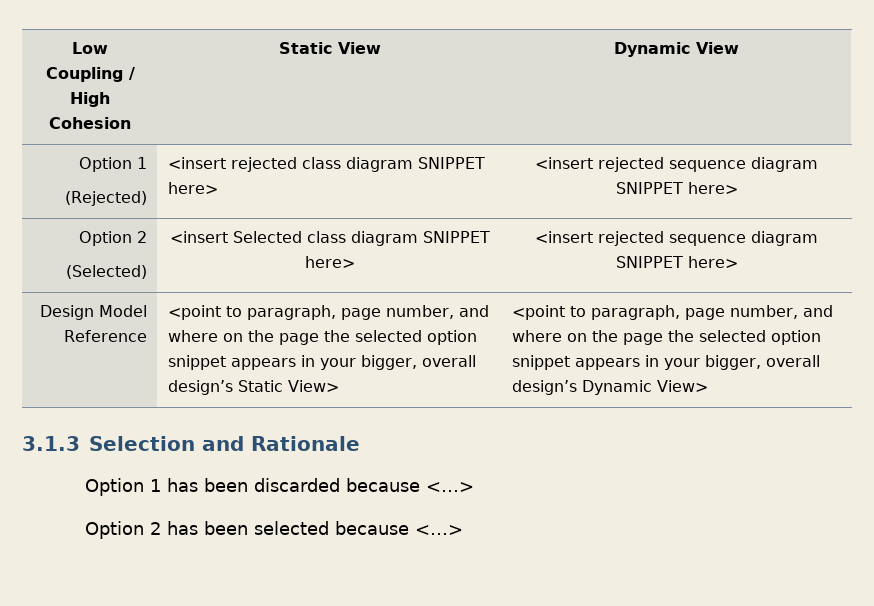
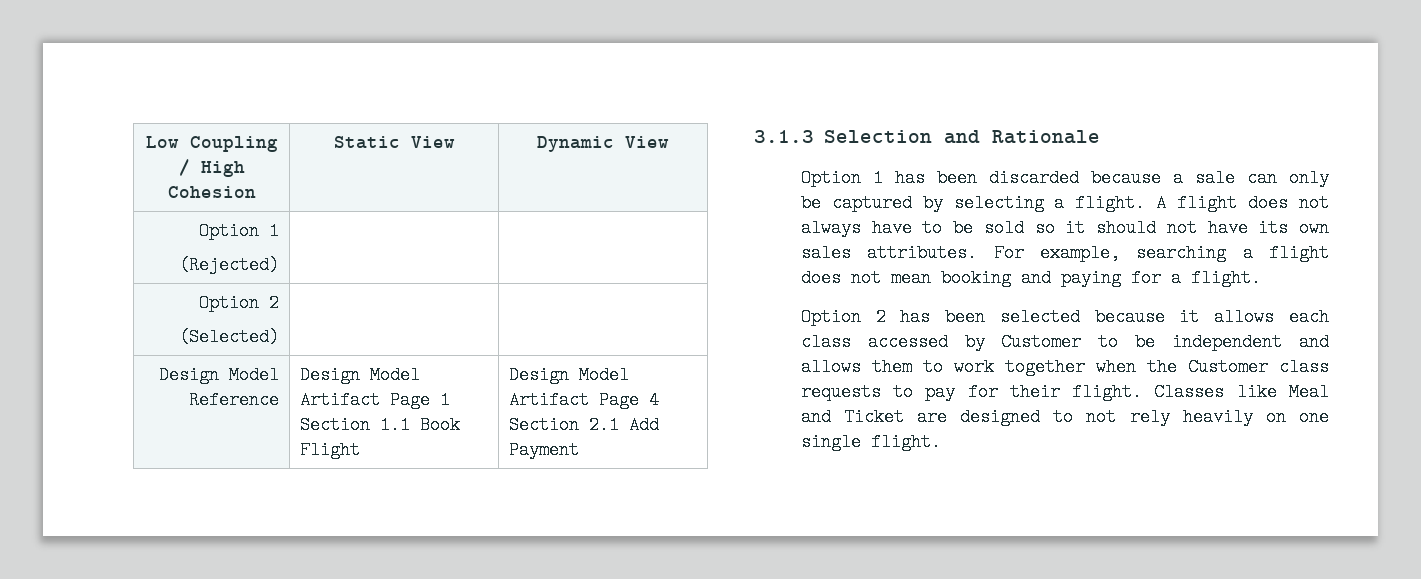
[168,157,486,172] [168,182,219,194] [535,157,818,172] [615,182,738,194] [78,231,147,246] [65,265,147,279] [169,231,490,246] [304,256,355,268] [535,231,818,246] [615,256,738,268] [39,305,147,320] [63,330,147,342] [168,305,490,320] [168,330,478,345] [168,355,477,370] [168,380,340,395] [512,305,834,320] [512,330,822,345] [512,355,821,370] [512,380,709,395] <insert rejected class diagram SNIPPET here> | <insert rejected sequence diagram SNIPPET here> // Option 2 // (Selected) | <insert Selected class diagram SNIPPET here> | <insert rejected sequence diagram SNIPPET here> // Design Model Reference | <point to paragraph, page number, and where on the page the selected option snippet appears in your bigger, overall design’s Static View> | <point to paragraph, page number, and where on the page the selected option snippet appears in your bigger, overall design’s Dynamic View> -> [199,294,280,312] [179,328,280,346] [159,366,280,384] [189,391,280,409] [299,366,420,384] [299,391,450,409] [299,416,460,434] [299,441,360,459] [508,366,629,384] [508,391,659,409] [508,416,659,434] [508,441,579,459] | // Option 2 // (Selected) | | // Design Model Reference | Design Model Artifact Page 1 Section 1.1 Book Flight | Design Model Artifact Page 4 Section 2.1 Add Payment
[426,482,475,492] <…> -> [1172,169,1329,187] [800,194,1329,212] [800,219,1329,237] [800,244,1329,262] [800,269,1261,287] a sale can only be captured by selecting a flight. A flight does not always have to be sold so it should not have its own sales attributes. For example, searching a flight does not mean booking and paying for a flight.
[415,525,464,535] <…> -> [1179,308,1329,326] [800,333,1329,351] [800,358,1329,376] [800,383,1329,401] [800,408,1329,426] [800,433,941,451] it allows each class accessed by Customer to be independent and allows them to work together when the Customer class requests to pay for their flight. Classes like Meal and Ticket are designed to not rely heavily on one single flight.

